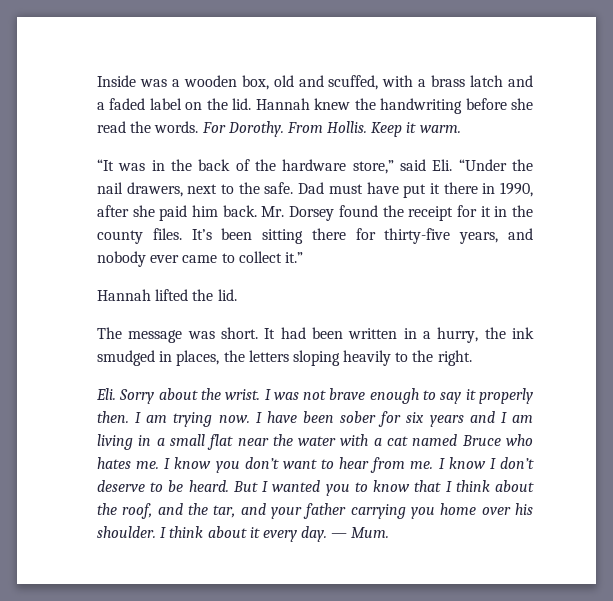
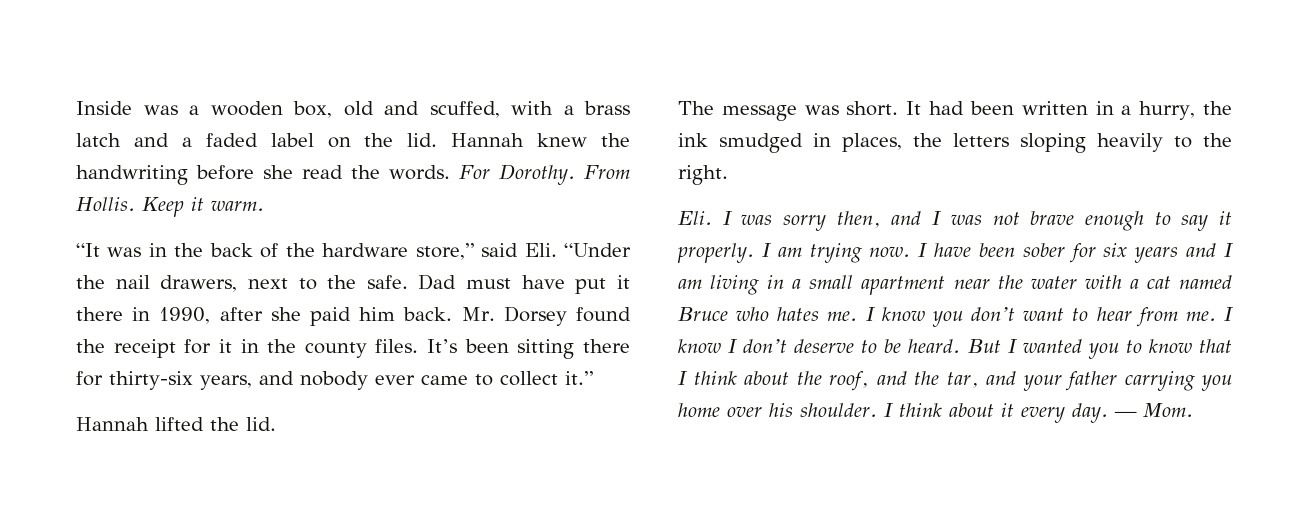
[384,228,451,244] thirty-five -> [109,371,193,390] thirty-six
[119,388,261,404] Sorry about the wrist. -> [722,211,922,231] I was sorry then, and
[479,388,533,404] [97,411,129,423] properly then. -> [677,243,754,263] properly.
[207,434,234,450] flat -> [861,276,946,295] apartment
[351,527,390,538] Mum. -> [1142,403,1193,417] Mom.

